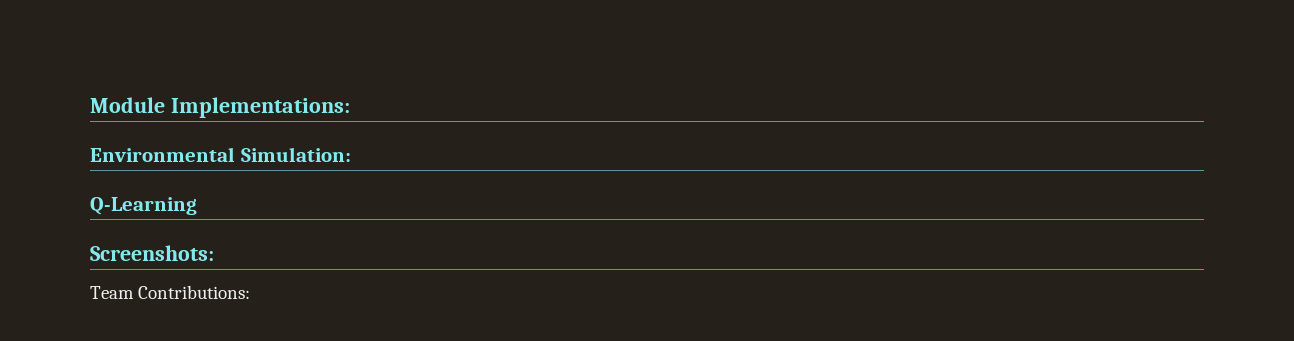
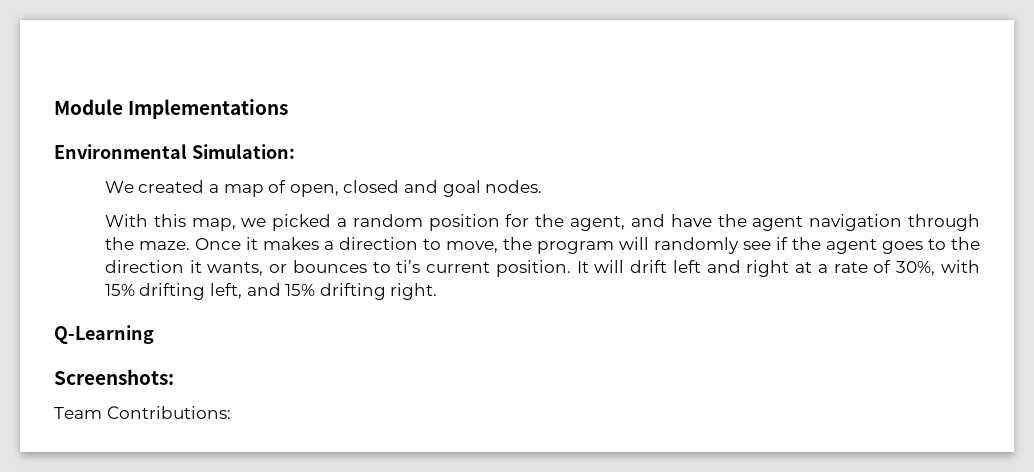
[170,97,350,118] Implementations: -> [128,99,289,119] Implementations
(351, 154) none -> [104,180,543,197] [104,214,981,231] [104,237,981,254] [104,260,980,277] [104,283,438,300] // We created a map of open, closed and goal nodes. // With this map, we picked a random position for the agent, and have the agent navigation through the maze. Once it makes a direction to move, the program will randomly see if the agent goes to the direction it wants, or bounces to ti’s current position. It will drift left and right at a rate of 30%, with 15% drifting left, and 15% drifting right.

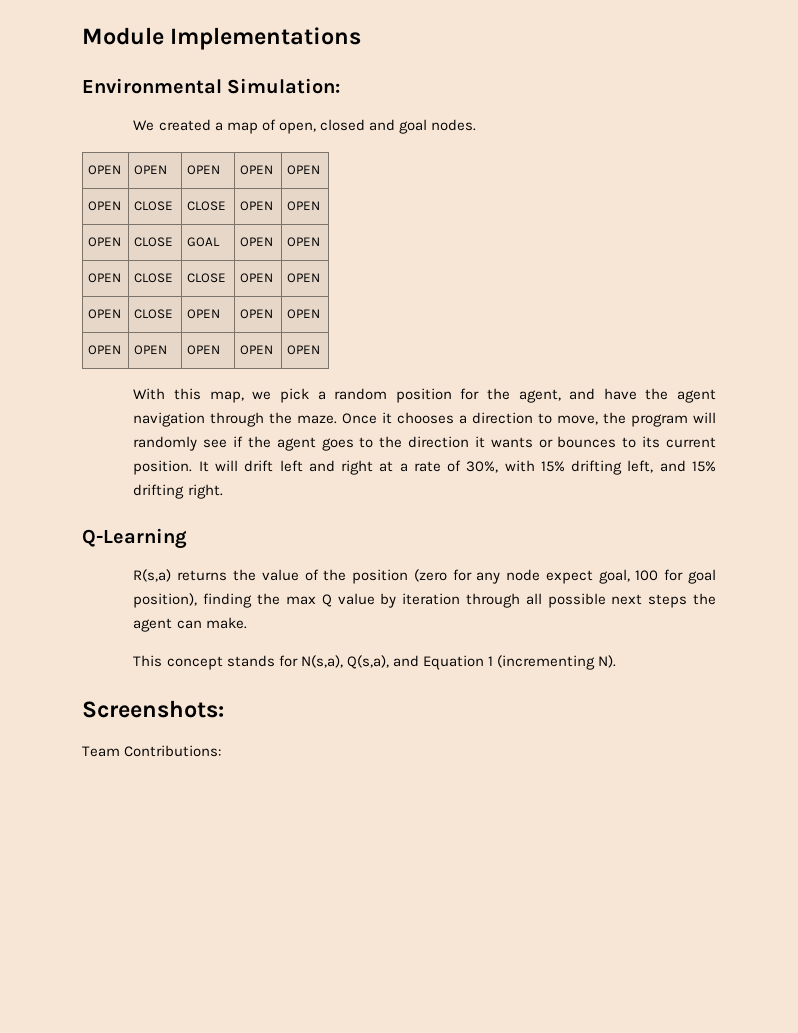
(543, 186) none -> [88,165,122,175] [134,165,168,175] [187,165,221,175] [240,165,274,175] [287,165,321,175] [88,201,122,211] [134,201,174,211] [187,201,227,211] [240,201,274,211] [287,201,321,211] [88,237,122,247] [134,237,174,247] [187,237,221,247] [240,237,274,247] [287,237,321,247] [88,273,122,283] [134,273,174,283] [187,273,227,283] [240,273,274,283] [287,273,321,283] [88,309,122,319] [134,309,174,319] [187,309,221,319] [240,309,274,319] [287,309,321,319] [88,345,122,355] [134,345,168,355] [187,345,221,355] [240,345,274,355] [287,345,321,355] // OPEN | OPEN | OPEN | OPEN | OPEN // OPEN | CLOSE | CLOSE | OPEN | OPEN // OPEN | CLOSE | GOAL | OPEN | OPEN // OPEN | CLOSE | CLOSE | OPEN | OPEN // OPEN | CLOSE | OPEN | OPEN | OPEN // OPEN | OPEN | OPEN | OPEN | OPEN
[272,214,332,231] picked -> [279,388,309,403] pick
[262,237,319,250] makes -> [397,412,455,424] chooses
[207,262,264,276] wants, -> [490,437,533,448] wants
[396,260,421,273] ti’s -> [642,436,661,448] its
(154, 334) none -> [133,569,717,584] [133,593,716,608] [133,617,247,632] [133,655,616,670] // R(s,a) returns the value of the position (zero for any node expect goal, 100 for goal position), finding the max Q value by iteration through all possible next steps the agent can make. // This concept stands for N(s,a), Q(s,a), and Equation 1 (incrementing N).

